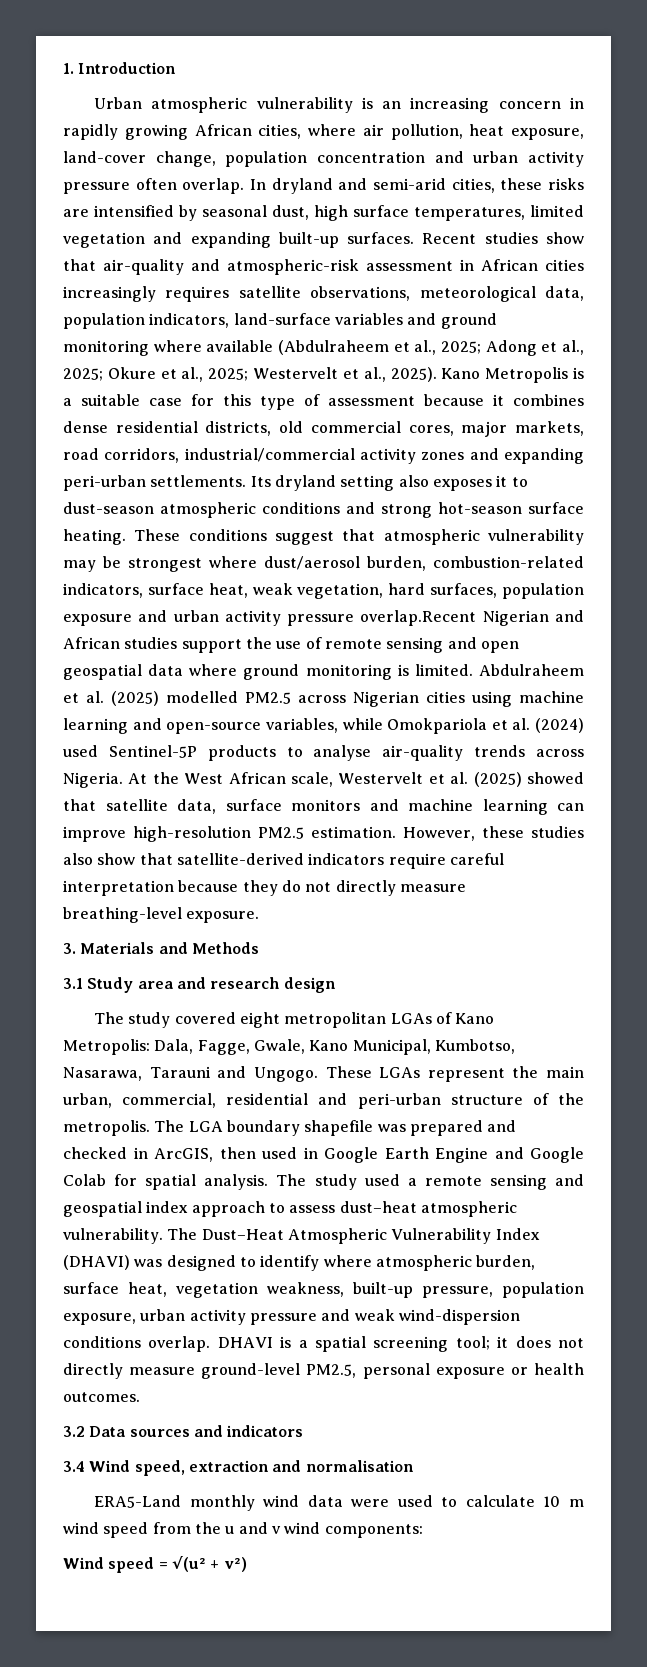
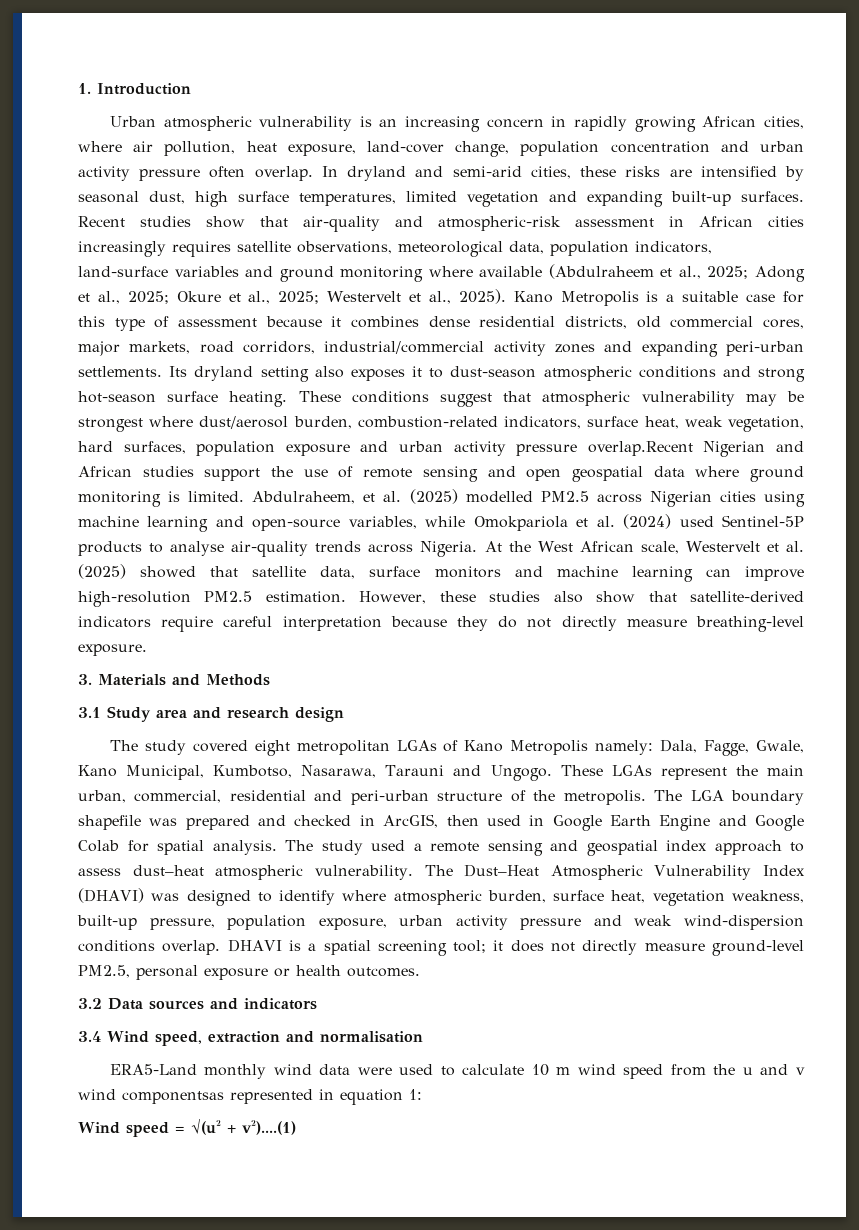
[479,664,584,676] Abdulraheem -> [252,491,356,504] Abdulraheem,
[63,1039,150,1055] Metropolis: -> [510,740,654,755] Metropolis namely:
[324,1524,423,1538] components: -> [122,1089,422,1105] componentsas represented in equation 1:
[223,1557,247,1572] v²) -> [242,1120,296,1135] v²)....(1)

